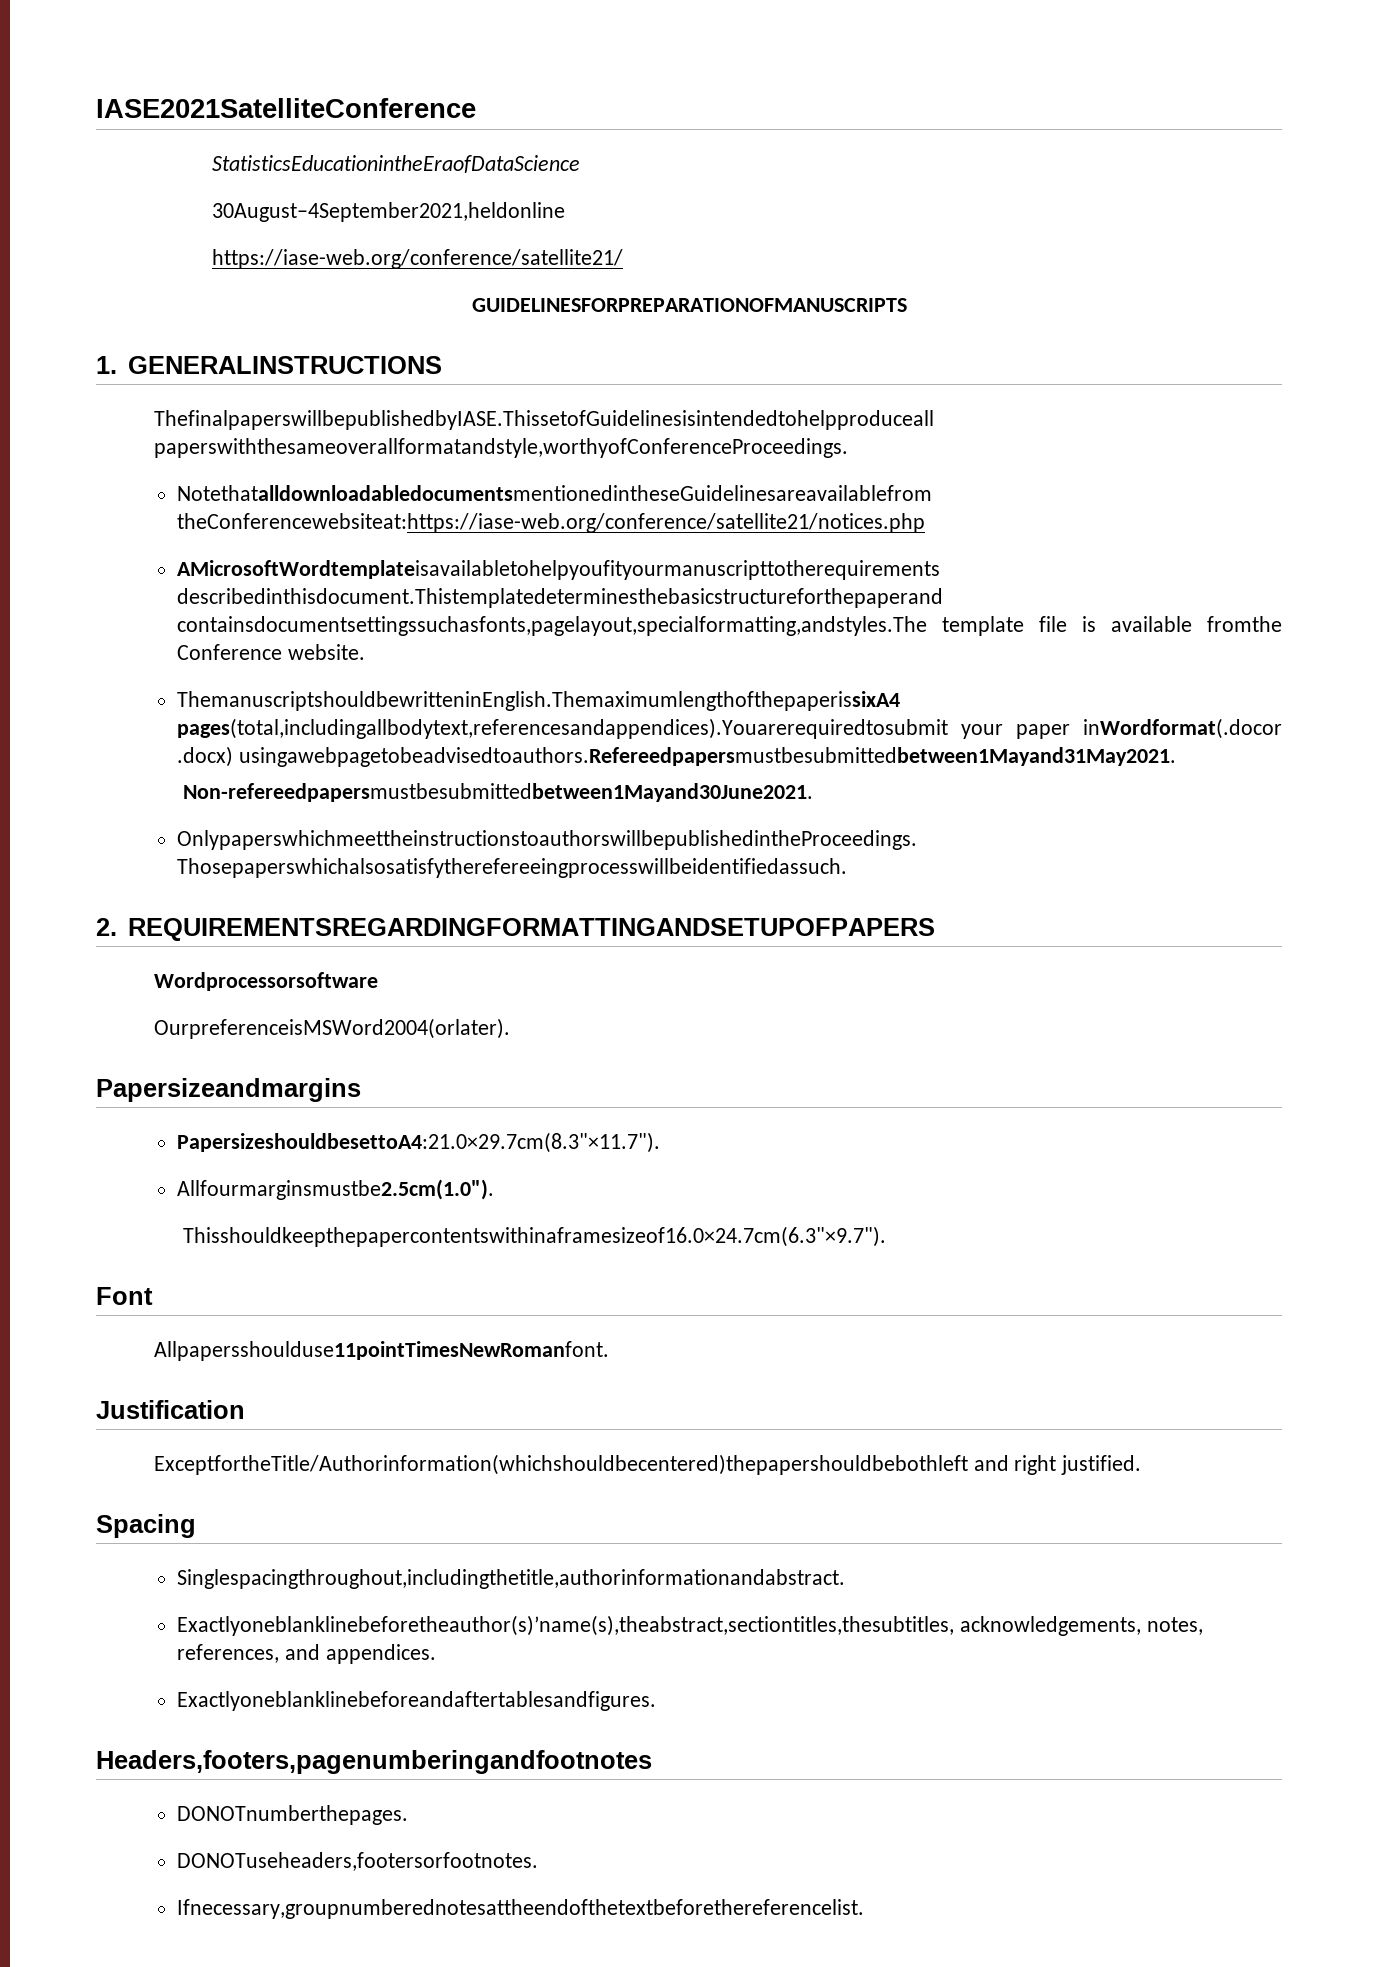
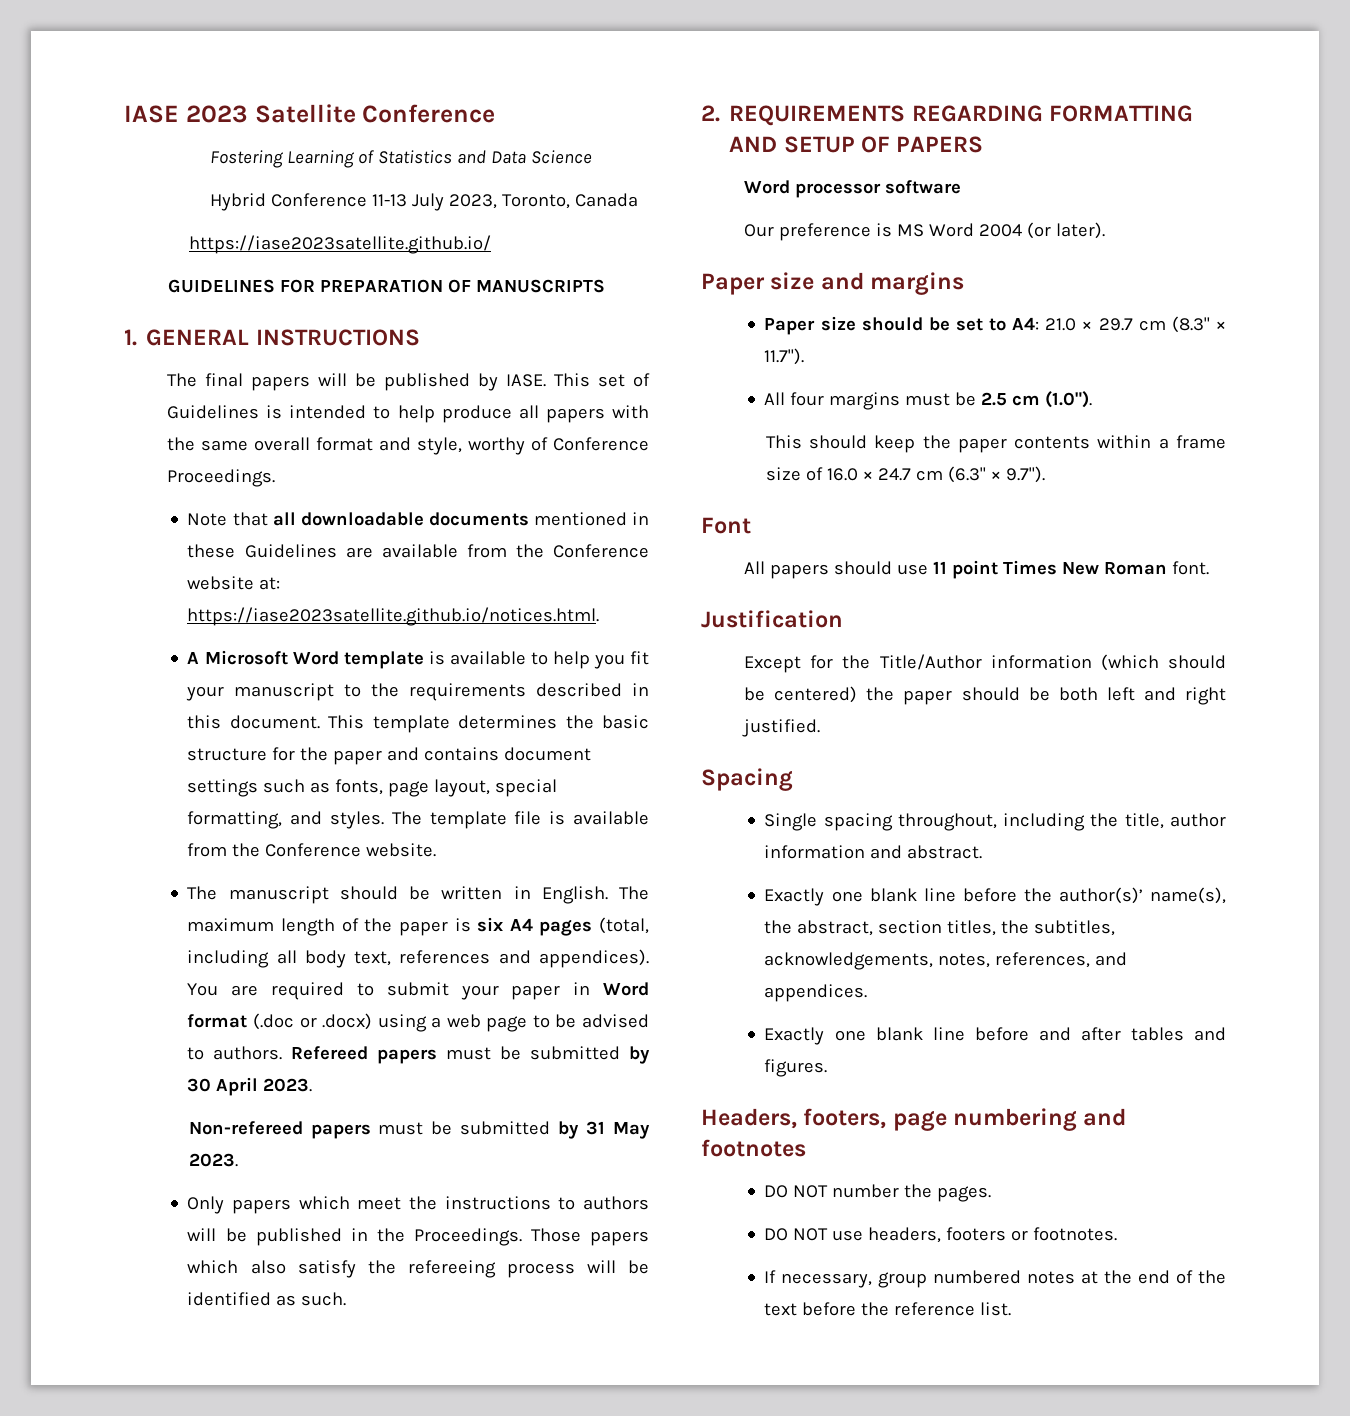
[96,98,476,118] [211,155,580,173] [211,202,565,222] [211,249,623,269] [471,298,907,312] [96,356,442,374] [153,410,934,430] [153,438,848,458] [177,485,933,501] [177,513,926,533] [177,560,941,580] [177,588,944,608] [177,616,928,636] IASE2021SatelliteConference // StatisticsEducationintheEraofDataScience // 30August–4September2021,heldonline // https://iase-web.org/conference/satellite21/ // GUIDELINESFORPREPARATIONOFMANUSCRIPTS // 1. GENERALINSTRUCTIONS // ThefinalpaperswillbepublishedbyIASE.ThissetofGuidelinesisintendedtohelpproduceall paperswiththesameoverallformatandstyle,worthyofConferenceProceedings. // NotethatalldownloadabledocumentsmentionedintheseGuidelinesareavailablefrom theConferencewebsiteat:https://iase-web.org/conference/satellite21/notices.php // AMicrosoftWordtemplateisavailabletohelpyoufityourmanuscripttotherequirements describedinthisdocument.Thistemplatedeterminesthebasicstructureforthepaperand containsdocumentsettingssuchasfonts,pagelayout,specialformatting,andstyles.The -> [124,104,496,123] [210,150,593,168] [210,193,639,211] [188,235,491,254] [168,279,605,293] [124,329,420,346] [167,373,651,391] [167,405,649,423] [167,437,649,455] [167,469,276,487] [187,512,649,526] [187,544,649,558] [187,576,281,590] [187,607,600,626] [187,650,650,669] [186,683,649,701] [187,715,649,733] [187,747,592,765] [187,779,558,797] [187,811,422,829] IASE 2023 Satellite Conference // Fostering Learning of Statistics and Data Science // Hybrid Conference 11-13 July 2023, Toronto, Canada // https://iase2023satellite.github.io/ // GUIDELINES FOR PREPARATION OF MANUSCRIPTS // 1. GENERAL INSTRUCTIONS // The final papers will be published by IASE. This set of Guidelines is intended to help produce all papers with the same overall format and style, worthy of Conference Proceedings. // Note that all downloadable documents mentioned in these Guidelines are available from the Conference website at: https://iase2023satellite.github.io/notices.html. // A Microsoft Word template is available to help you fit your manuscript to the requirements described in this document. This template determines the basic structure for the paper and contains document settings such as fonts, page layout, special formatting, and styles. The
[1206,616,1282,632] fromthe -> [187,843,261,857] from the
[177,691,901,711] [177,718,1282,739] [177,746,1177,767] [182,783,813,802] [177,830,918,850] [177,858,848,878] [96,918,935,941] [153,972,378,991] [153,1018,510,1039] [96,1078,361,1102] [177,1132,661,1153] [177,1179,495,1200] [182,1226,886,1247] [96,1287,153,1305] [153,1341,609,1361] [96,1400,245,1419] [153,1454,1142,1475] [96,1514,196,1538] [177,1569,846,1589] [177,1615,955,1636] ThemanuscriptshouldbewritteninEnglish.ThemaximumlengthofthepaperissixA4 pages(total,includingallbodytext,referencesandappendices).Youarerequiredtosubmit your paper inWordformat(.docor .docx) usingawebpagetobeadvisedtoauthors.Refereedpapersmustbesubmittedbetween1Mayand31May2021. // Non-refereedpapersmustbesubmittedbetween1Mayand30June2021. // OnlypaperswhichmeettheinstructionstoauthorswillbepublishedintheProceedings. Thosepaperswhichalsosatisfytherefereeingprocesswillbeidentifiedassuch. // 2. REQUIREMENTSREGARDINGFORMATTINGANDSETUPOFPAPERS // Wordprocessorsoftware // OurpreferenceisMSWord2004(orlater). // Papersizeandmargins // PapersizeshouldbesettoA4:21.0×29.7cm(8.3"×11.7"). // Allfourmarginsmustbe2.5cm(1.0"). // Thisshouldkeepthepapercontentswithinaframesizeof16.0×24.7cm(6.3"×9.7"). // Font // Allpapersshoulduse11pointTimesNewRomanfont. // Justification // ExceptfortheTitle/Authorinformation(whichshouldbecentered)thepapershouldbebothleft and right justified. // Spacing // Singlespacingthroughout,includingthetitle,authorinformationandabstract. // Exactlyoneblanklinebeforetheauthor(s)’name(s),theabstract,sectiontitles,thesubtitles, -> [187,886,649,904] [187,917,650,936] [187,949,649,968] [187,982,649,1000] [187,1013,650,1032] [187,1046,650,1064] [187,1077,313,1096] [188,1121,650,1139] [188,1153,238,1167] [187,1196,649,1214] [187,1228,649,1246] [187,1260,649,1278] [187,1292,347,1306] [701,105,1193,126] [729,136,984,153] [744,180,962,198] [744,222,1106,241] [701,272,965,295] [764,316,1226,335] [764,348,805,365] [764,391,1093,410] [765,435,1226,453] [765,466,1045,483] [701,517,751,534] [744,560,1210,579] [701,610,843,628] [744,654,1226,673] [744,686,1227,705] [742,719,821,737] [701,768,793,791] [764,813,1226,831] [764,845,983,859] [764,887,1226,906] [764,920,1116,936] The manuscript should be written in English. The maximum length of the paper is six A4 pages (total, including all body text, references and appendices). You are required to submit your paper in Word format (.doc or .docx) using a web page to be advised to authors. Refereed papers must be submitted by 30 April 2023. // Non-refereed papers must be submitted by 31 May 2023. // Only papers which meet the instructions to authors will be published in the Proceedings. Those papers which also satisfy the refereeing process will be identified as such. // 2. REQUIREMENTS REGARDING FORMATTING AND SETUP OF PAPERS // Word processor software // Our preference is MS Word 2004 (or later). // Paper size and margins // Paper size should be set to A4: 21.0 × 29.7 cm (8.3" × 11.7"). // All four margins must be 2.5 cm (1.0"). // This should keep the paper contents within a frame size of 16.0 × 24.7 cm (6.3" × 9.7"). // Font // All papers should use 11 point Times New Roman font. // Justification // Except for the Title/Author information (which should be centered) the paper should be both left and right justified. // Spacing // Single spacing throughout, including the title, author information and abstract. // Exactly one blank line before the author(s)’ name(s), the abstract, section titles, the subtitles,
[177,1691,657,1711] [96,1750,652,1774] [177,1805,409,1825] [177,1852,539,1871] [177,1899,865,1919] Exactlyoneblanklinebeforeandaftertablesandfigures. // Headers,footers,pagenumberingandfootnotes // DONOTnumberthepages. // DONOTuseheaders,footersorfootnotes. // Ifnecessary,groupnumberednotesattheendofthetextbeforethereferencelist. -> [764,1027,1226,1045] [764,1059,828,1077] [701,1108,1127,1131] [701,1139,806,1157] [764,1184,992,1202] [764,1227,1118,1243] [764,1270,1226,1288] [764,1302,1012,1316] Exactly one blank line before and after tables and figures. // Headers, footers, page numbering and footnotes // DO NOT number the pages. // DO NOT use headers, footers or footnotes. // If necessary, group numbered notes at the end of the text before the reference list.

